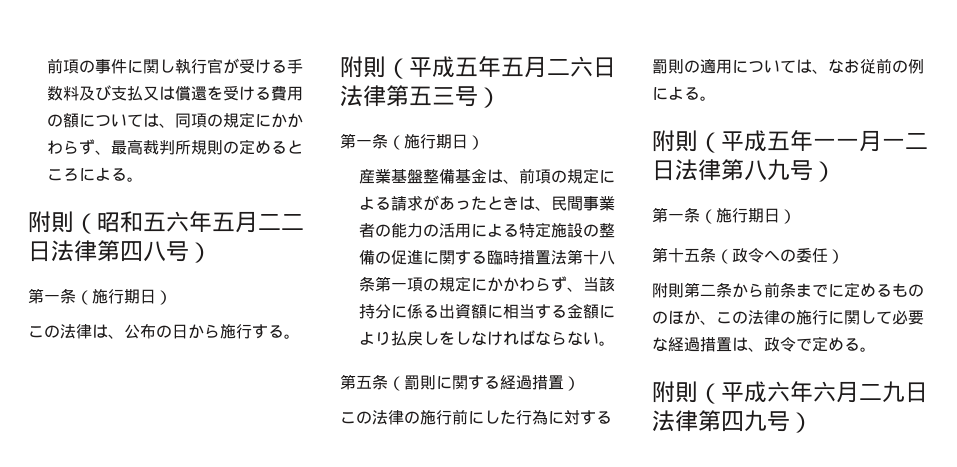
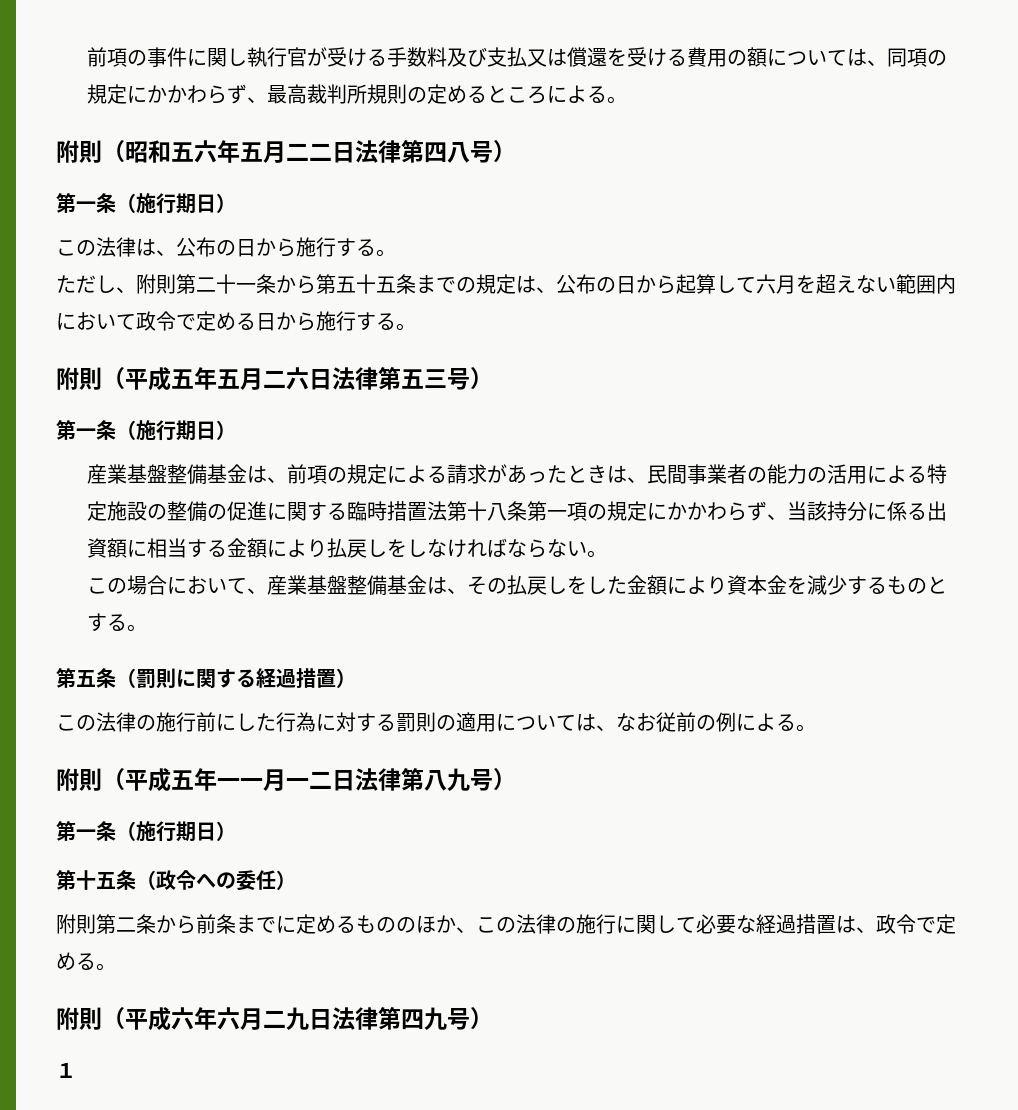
(300, 336) none -> [56,274,956,294] [56,311,416,331] // ただし、附則第二十一条から第五十五条までの規定は、公布の日から起算して六月を超えない範囲内において政令で定める日から施行する。
(615, 343) none -> [86,575,947,596] [86,613,147,632] // この場合において、産業基盤整備基金は、その払戻しをした金額により資本金を減少するものとする。
(813, 422) none -> [56,1063,76,1078] // １

